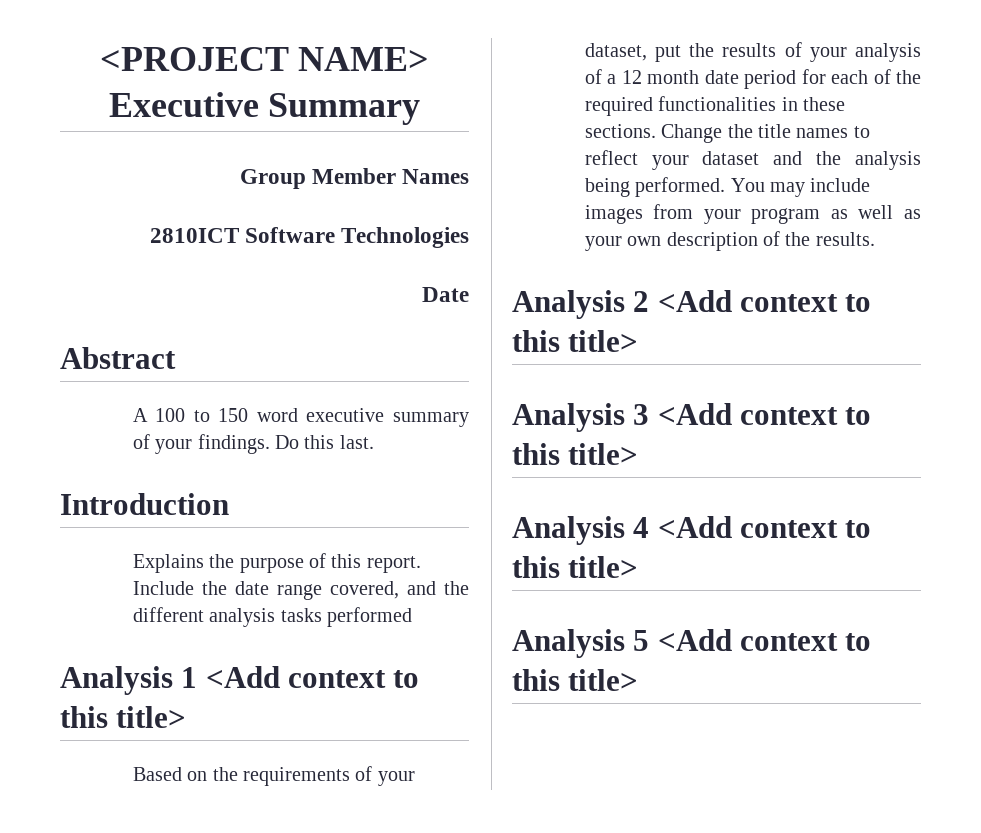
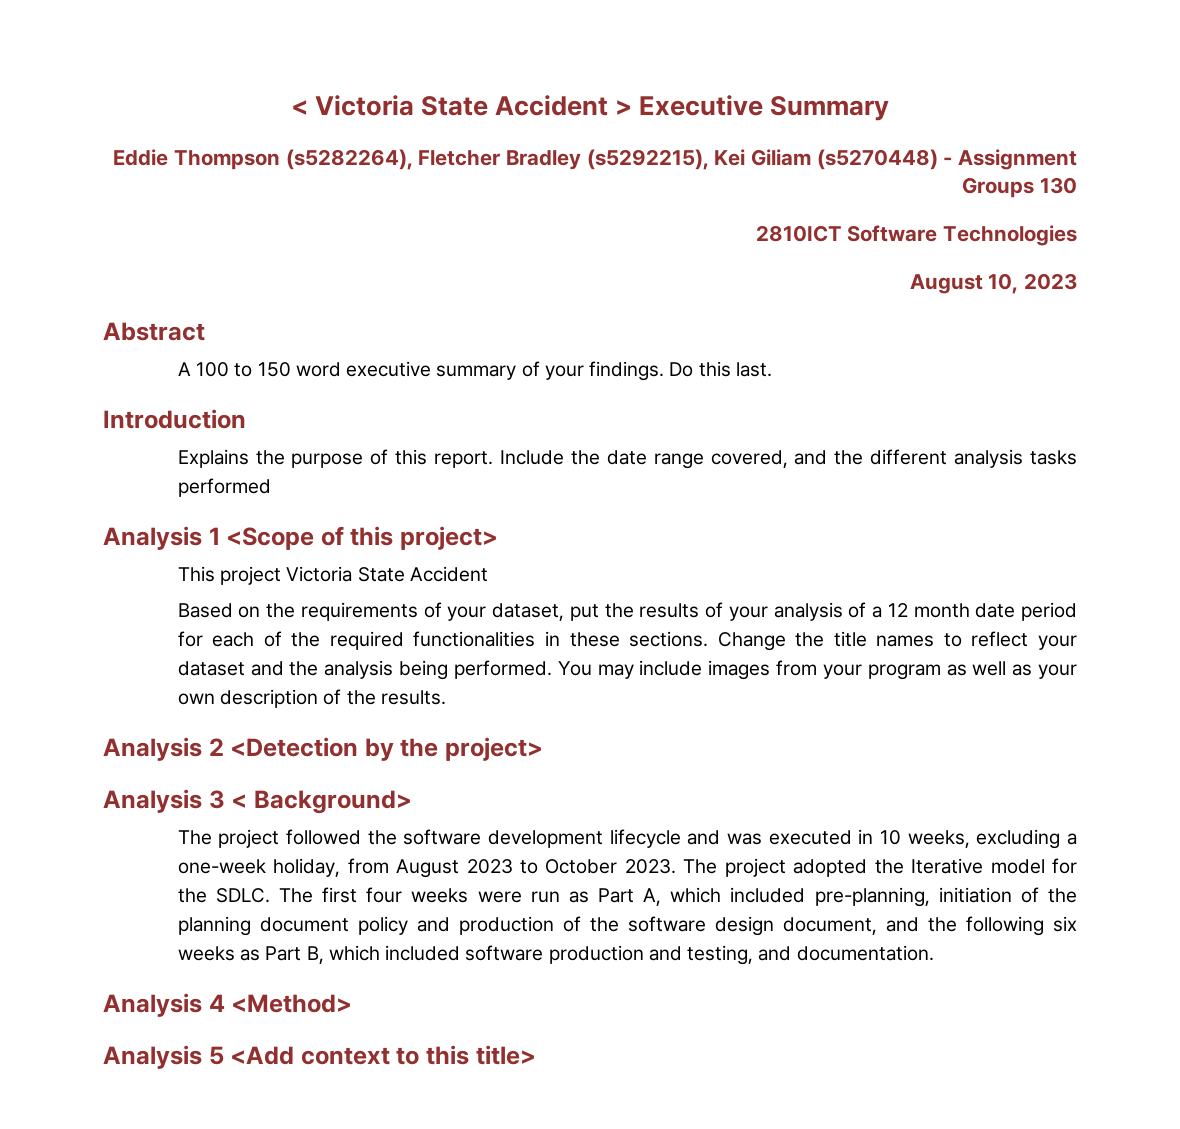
[99,47,430,71] [108,92,421,125] [239,168,469,189] <PROJECT NAME> Executive Summary // Group Member Names -> [290,95,890,121] [113,149,1077,170] [962,177,1077,198] < Victoria State Accident > Executive Summary // Eddie Thompson (s5282264), Fletcher Bradley (s5292215), Kei Giliam (s5270448) - Assignment Groups 130
[422,287,469,302] Date -> [909,273,1077,294] August 10, 2023
[205,666,420,688] [60,706,187,728] <Add context to this title> -> [226,526,499,550] [177,566,488,585] <Scope of this project> // This project Victoria State Accident
[657,290,872,312] [512,330,639,352] [512,403,872,432] [512,443,639,465] [512,516,872,545] [512,556,639,578] <Add context to this title> // Analysis 3 <Add context to this title> // Analysis 4 <Add context to this title> -> [230,737,544,761] [103,789,412,814] [177,829,1077,849] [177,858,1078,878] [177,887,1078,907] [177,916,1077,936] [177,945,934,965] [103,993,353,1017] <Detection by the project> // Analysis 3 < Background> // The project followed the software development lifecycle and was executed in 10 weeks, excluding a one-week holiday, from August 2023 to October 2023. The project adopted the Iterative model for the SDLC. The first four weeks were run as Part A, which included pre-planning, initiation of the planning document policy and production of the software design document, and the following six weeks as Part B, which included software production and testing, and documentation. // Analysis 4 <Method>

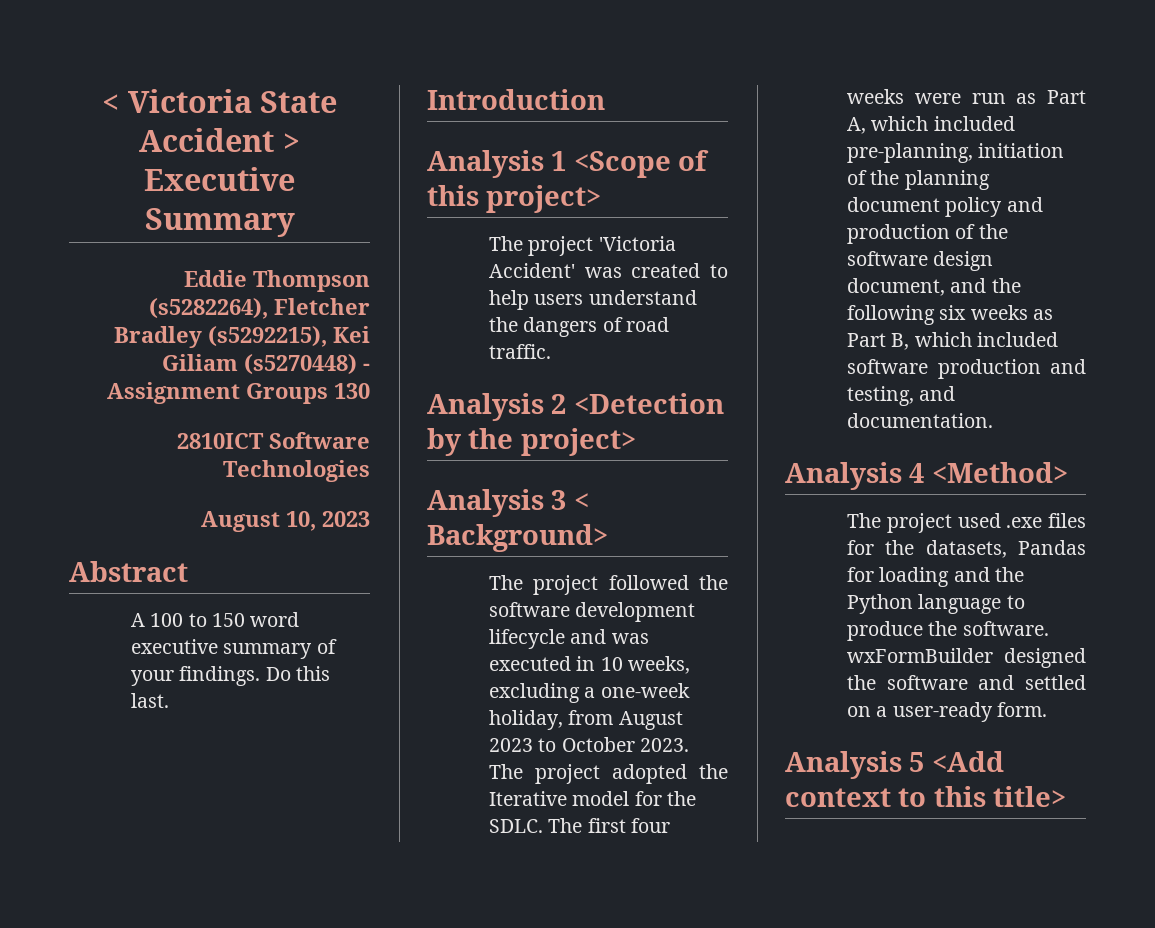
[177,449,1078,469] [177,478,271,497] // Explains the purpose of this report. Include the date range covered, and the different analysis tasks performed -> (605, 99) none
[177,566,488,585] [177,602,1077,621] [177,631,1077,651] [177,660,1078,680] [177,689,446,708] This project Victoria State Accident // Based on the requirements of your dataset, put the results of your analysis of a 12 month date period for each of the required functionalities in these sections. Change the title names to reflect your dataset and the analysis being performed. You may include images from your program as well as your own description of the results. -> [489,236,676,256] [489,263,728,278] [489,290,697,310] [489,317,669,337] [489,344,552,359] The project 'Victoria Accident' was created to help users understand the dangers of road traffic.
(353, 1003) none -> [847,513,1086,533] [847,540,1086,558] [847,567,1024,587] [847,594,1025,614] [847,621,1049,641] [847,648,1086,668] [847,675,1086,690] [847,702,1047,722] // The project used .exe files for the datasets, Pandas for loading and the Python language to produce the software. wxFormBuilder designed the software and settled on a user-ready form.

